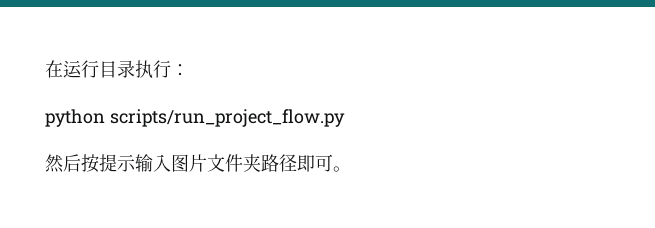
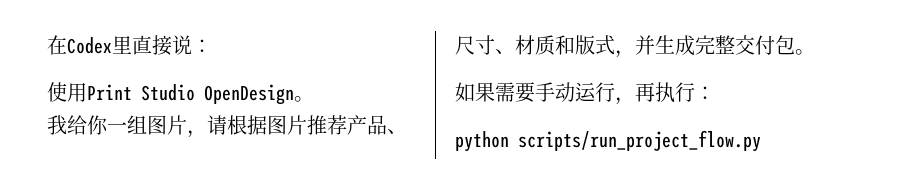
[63,60,189,78] [45,109,345,127] [45,154,351,173] 运行目录执行： // python scripts/run_project_flow.py // 然后按提示输入图片文件夹路径即可。 -> [67,35,212,56] [47,82,314,105] [47,115,407,138] [455,35,815,58] [455,82,715,105] [455,130,761,152] Codex里直接说： // 使用Print Studio OpenDesign。 // 我给你一组图片，请根据图片推荐产品、尺寸、材质和版式，并生成完整交付包。 // 如果需要手动运行，再执行： // python scripts/run_project_flow.py

